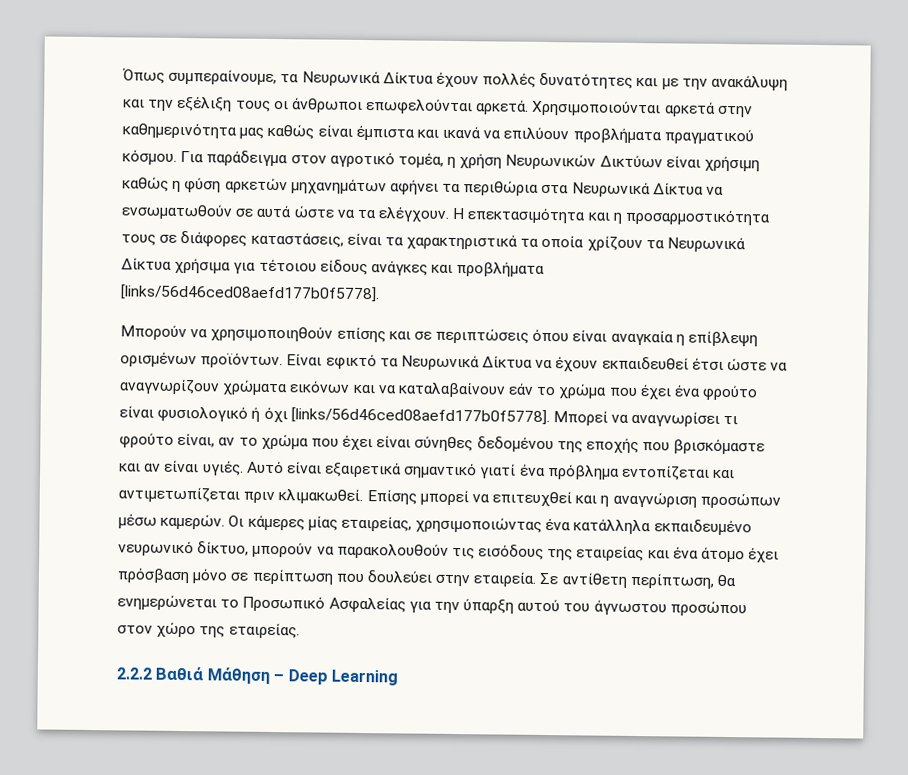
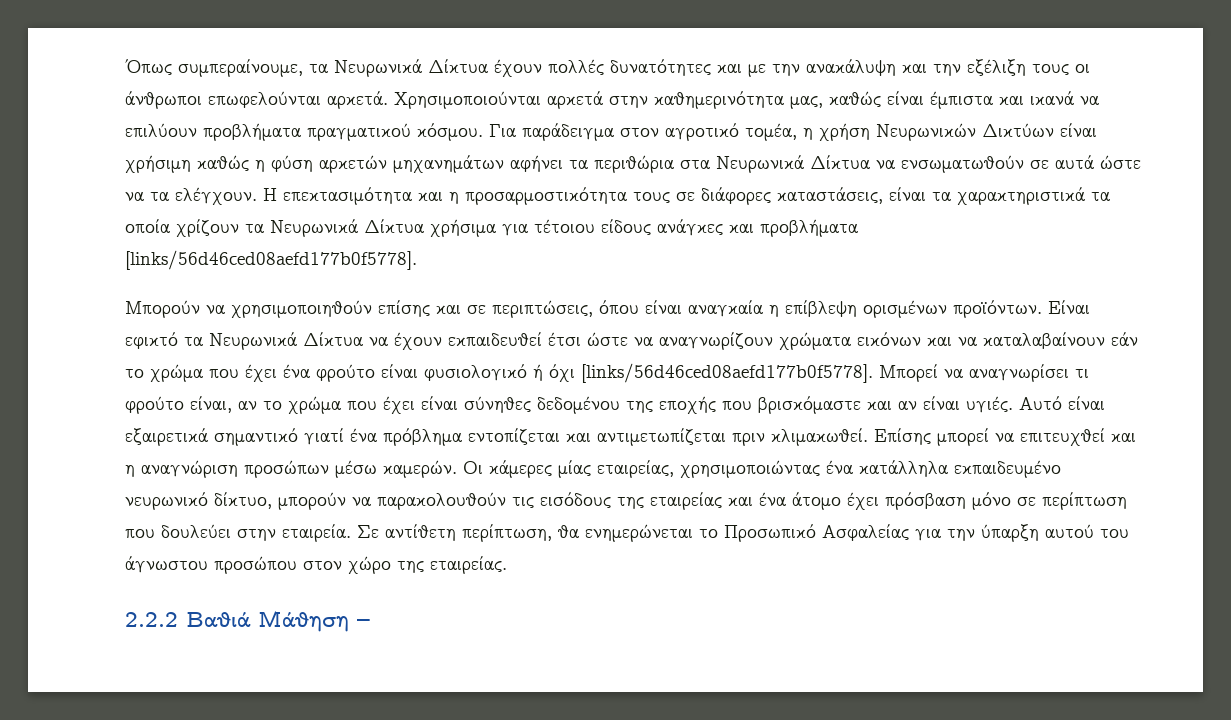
[239,127,265,139] μας -> [790,95,823,109] μας,
[435,327,530,344] περιπτώσεις -> [492,300,593,318] περιπτώσεις,
[287,669,399,686] Deep Learning -> (370, 623) none

